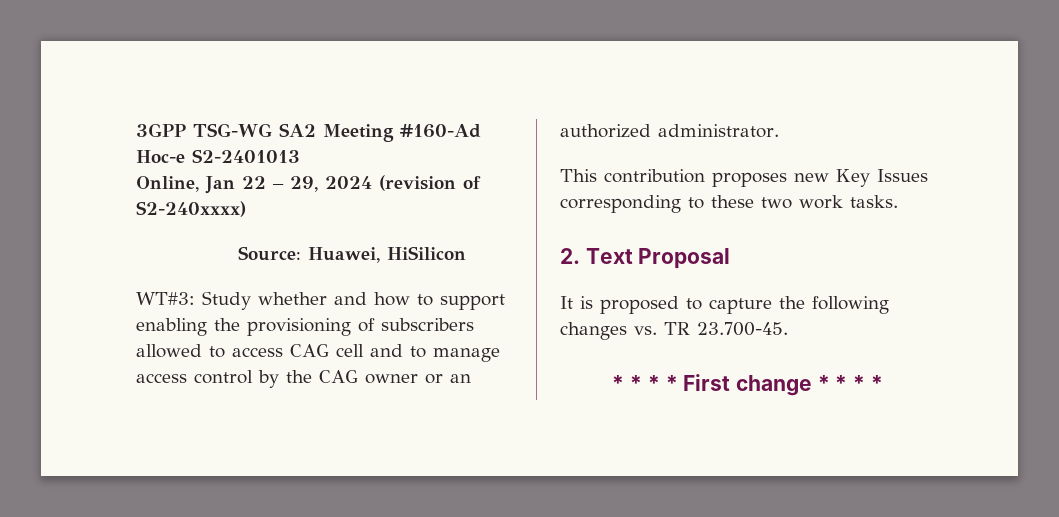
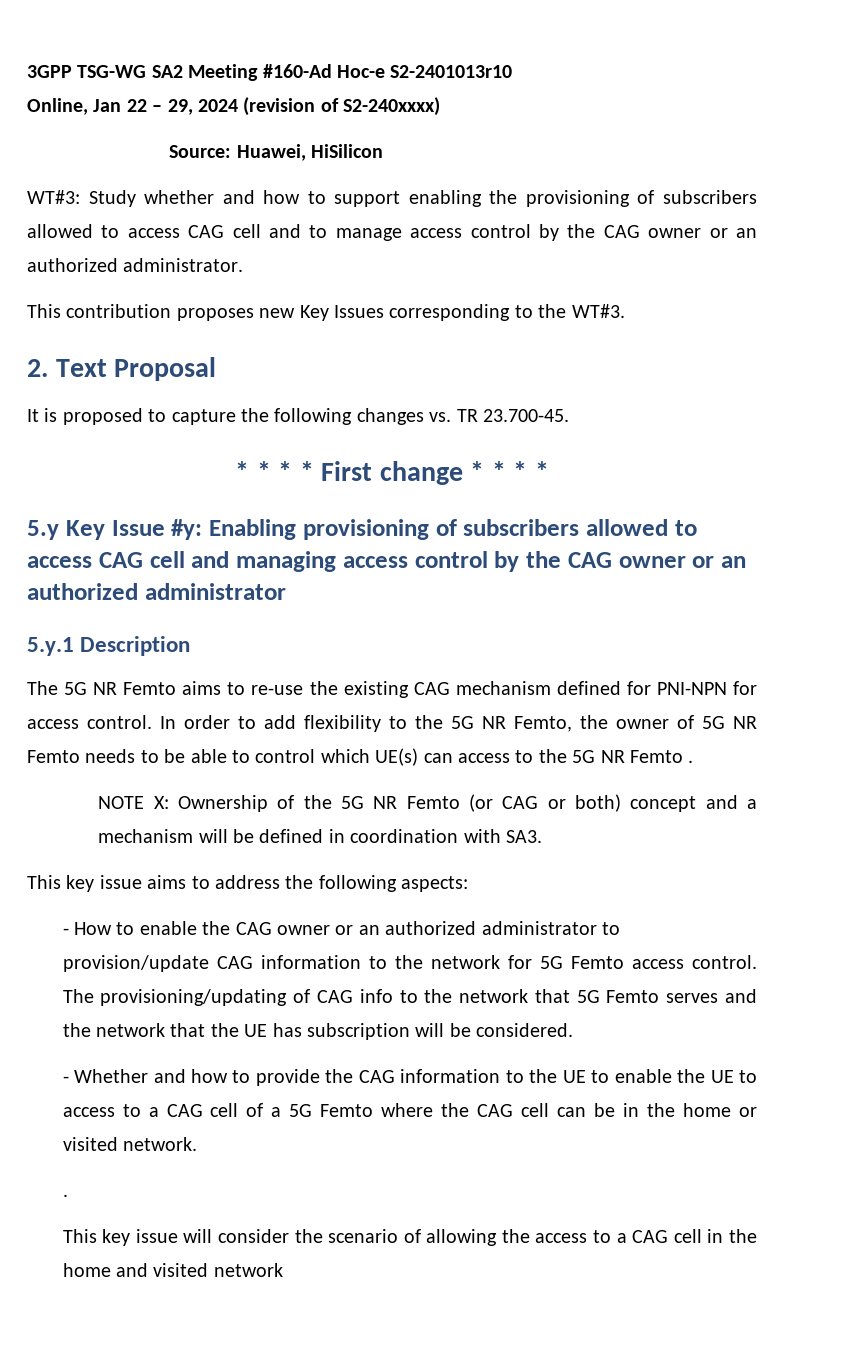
[192,149,300,163] S2-2401013 -> [390,65,513,78] S2-2401013r10
[711,195,898,209] these two work tasks. -> [538,304,625,318] the WT#3.
(883, 383) none -> [27,519,697,540] [27,551,746,572] [27,583,286,600] [27,636,191,656] [27,681,757,698] [27,715,757,732] [27,748,694,766] [98,794,757,812] [98,829,542,843] [27,875,469,892] [62,921,620,935] [62,955,757,972] [62,989,758,1006] [62,1023,574,1040] [62,1069,757,1086] [62,1103,758,1117] [62,1137,197,1151] [62,1194,68,1197] [62,1229,757,1246] [62,1263,283,1277] // 5.y Key Issue #y: Enabling provisioning of subscribers allowed to access CAG cell and managing access control by the CAG owner or an authorized administrator // 5.y.1 Description // The 5G NR Femto aims to re-use the existing CAG mechanism defined for PNI-NPN for access control. In order to add flexibility to the 5G NR Femto, the owner of 5G NR Femto needs to be able to control which UE(s) can access to the 5G NR Femto . // NOTE X: Ownership of the 5G NR Femto (or CAG or both) concept and a mechanism will be defined in coordination with SA3. // This key issue aims to address the following aspects: // - How to enable the CAG owner or an authorized administrator to provision/update CAG information to the network for 5G Femto access control. The provisioning/updating of CAG info to the network that 5G Femto serves and the network that the UE has subscription will be considered. // - Whether and how to provide the CAG information to the UE to enable the UE to access to a CAG cell of a 5G Femto where the CAG cell can be in the home or visited network. // . // This key issue will consider the scenario of allowing the access to a CAG cell in the home and visited network

